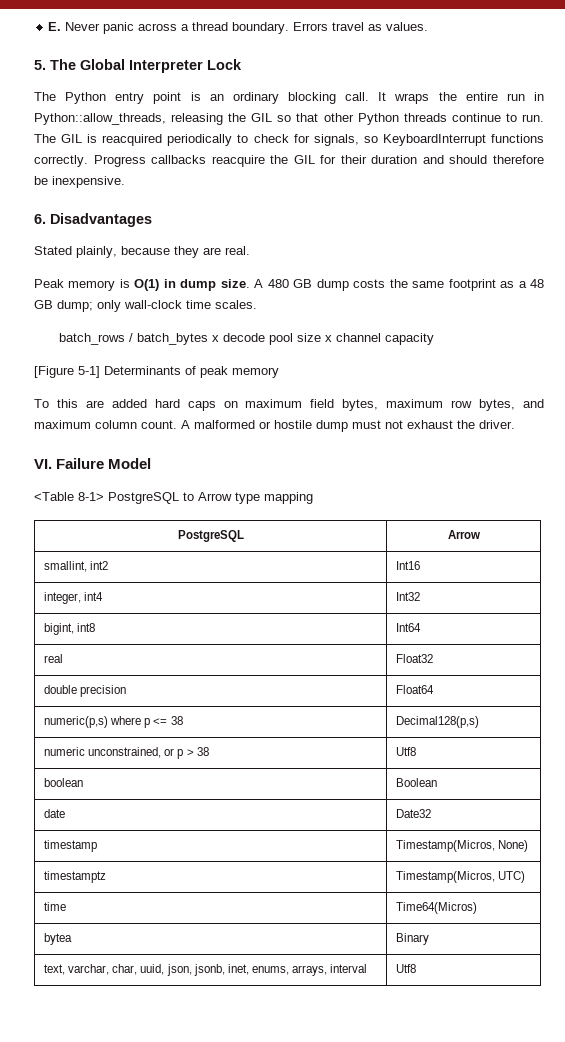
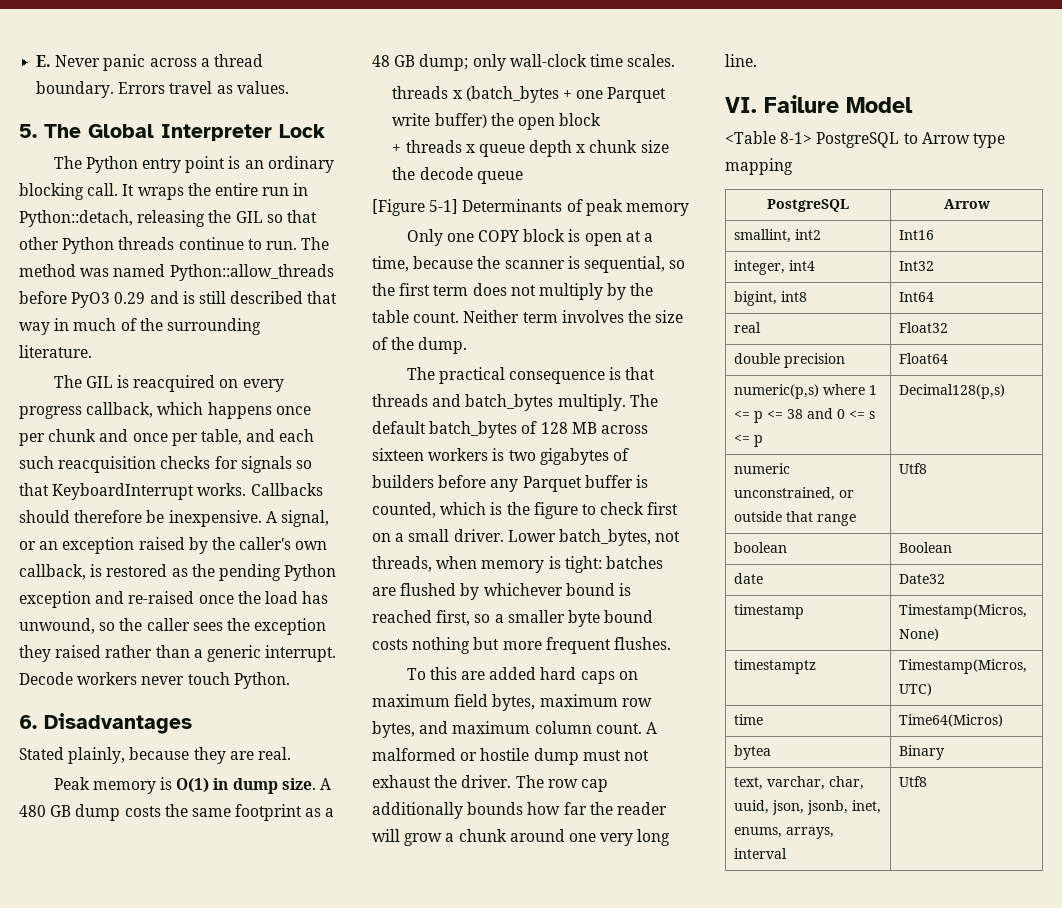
[34,113,166,125] Python::allow_threads, -> [19,210,133,227] Python::detach,
[61,134,544,146] [34,155,544,167] [34,176,125,188] GIL is reacquired periodically to check for signals, so KeyboardInterrupt functions correctly. Progress callbacks reacquire the GIL for their duration and should therefore be inexpensive. -> [19,264,334,281] [19,291,338,308] [19,318,261,335] [19,345,92,358] [53,375,284,392] [19,402,311,419] [19,429,315,446] [19,456,312,473] [19,483,323,500] [19,510,329,527] [19,537,328,554] [19,564,337,581] [19,591,329,608] [19,618,327,635] [19,645,337,662] [19,672,290,689] method was named Python::allow_threads before PyO3 0.29 and is still described that way in much of the surrounding literature. // The GIL is reacquired on every progress callback, which happens once per chunk and once per table, and each such reacquisition checks for signals so that KeyboardInterrupt works. Callbacks should therefore be inexpensive. A signal, or an exception raised by the caller's own callback, is restored as the pending Python exception and re-raised once the load has unwound, so the caller sees the exception they raised rather than a generic interrupt. Decode workers never touch Python.
[58,333,434,345] batch_rows / batch_bytes x decode pool size x channel capacity -> [392,86,667,103] [392,113,602,130] [392,140,669,157] [392,167,523,184] threads x (batch_bytes + one Parquet write buffer) the open block // + threads x queue depth x chunk size the decode queue
(279, 372) none -> [406,229,654,246] [372,256,686,273] [372,283,654,300] [372,310,684,323] [372,337,468,354] [406,367,656,384] [372,394,658,411] [372,421,648,438] [372,448,629,465] [372,475,648,492] [372,502,679,519] [372,529,681,546] [372,556,663,573] [372,583,631,600] [372,610,654,627] [372,637,671,654] // Only one COPY block is open at a time, because the scanner is sequential, so the first term does not multiply by the table count. Neither term involves the size of the dump. // The practical consequence is that threads and batch_bytes multiply. The default batch_bytes of 128 MB across sixteen workers is two gigabytes of builders before any Parquet buffer is counted, which is the figure to check first on a small driver. Lower batch_bytes, not threads, when memory is tight: batches are flushed by whichever bound is reached first, so a smaller byte bound costs nothing but more frequent flushes.
(515, 424) none -> [515,775,608,792] [372,802,667,819] [372,829,671,846] [725,54,757,67] The row cap additionally bounds how far the reader will grow a chunk around one very long line.
(142, 720) none -> [868,385,877,395] [733,410,750,419] 1 <=
(183, 720) none -> [806,408,875,419] [733,434,763,447] and 0 <= s <= p
[177,747,209,759] p > 38 -> [733,511,856,526] outside that range

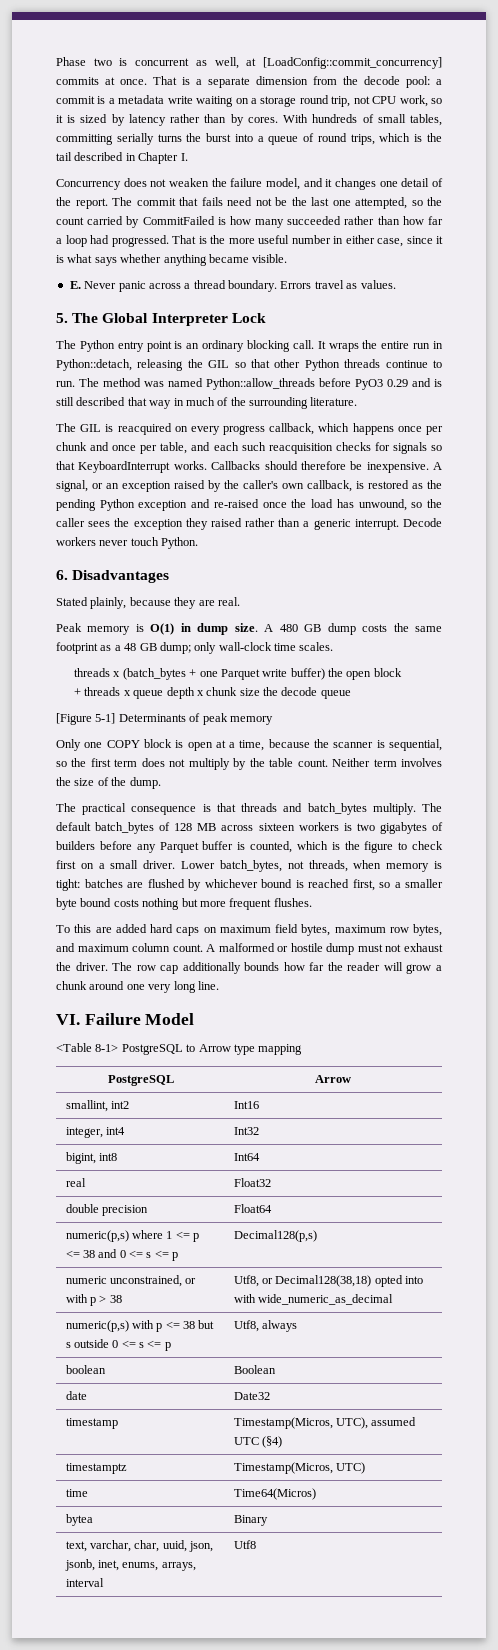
(36, 61) none -> [56,57,442,69] [56,76,442,88] [56,95,442,107] [56,114,442,126] [56,133,443,145] [56,152,188,164] [56,178,444,190] [56,197,442,209] [56,216,444,228] [56,235,443,247] [56,254,288,266] Phase two is concurrent as well, at [LoadConfig::commit_concurrency] commits at once. That is a separate dimension from the decode pool: a commit is a metadata write waiting on a storage round trip, not CPU work, so it is sized by latency rather than by cores. With hundreds of small tables, committing serially turns the burst into a queue of round trips, which is the tail described in Chapter I. // Concurrency does not weaken the failure model, and it changes one detail of the report. The commit that fails need not be the last one attempted, so the count carried by CommitFailed is how many succeeded rather than how far a loop had progressed. That is the more useful number in either case, since it is what says whether anything became visible. //
[733,511,856,526] [898,463,927,474] outside that range | Utf8 -> [65,1294,122,1306] [233,1275,424,1287] [233,1294,393,1305] [65,1320,215,1332] [65,1339,171,1351] [233,1320,297,1332] with p > 38 | Utf8, or Decimal128(38,18) opted into with wide_numeric_as_decimal // numeric(p,s) with p <= 38 but s outside 0 <= s <= p | Utf8, always
[898,628,939,641] None) -> [335,1417,417,1429] [233,1436,282,1448] UTC), assumed UTC (§4)

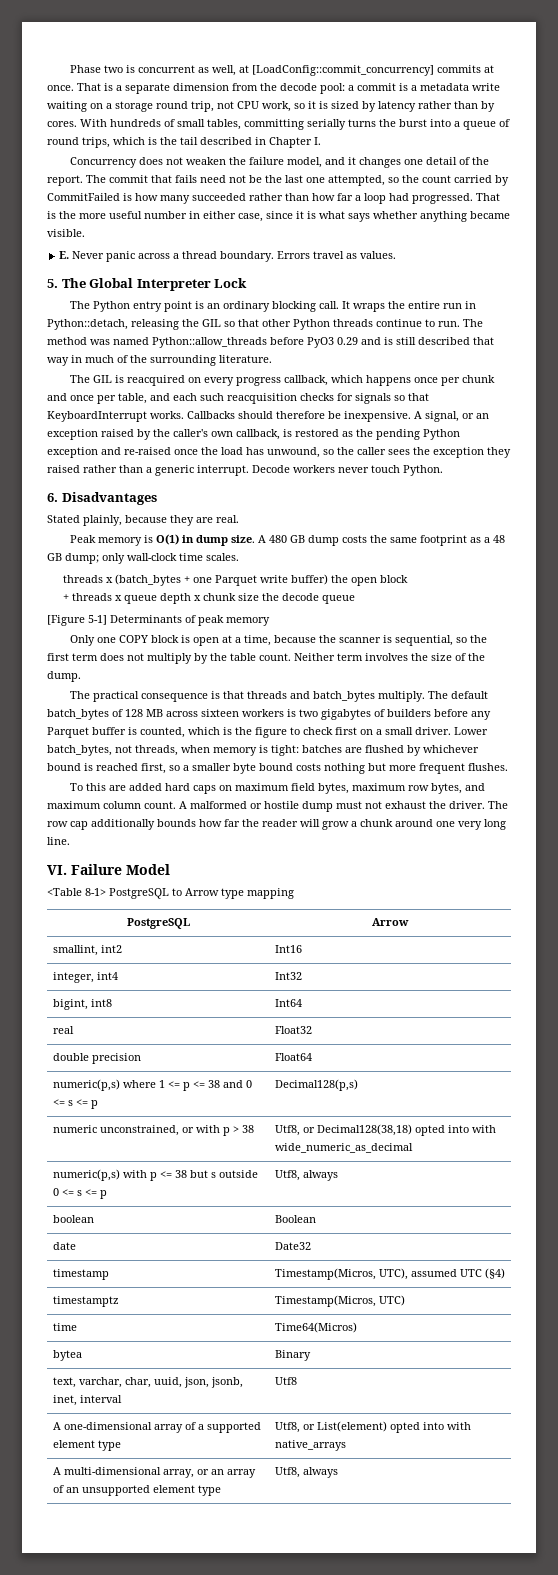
[122,1562,196,1571] enums, arrays, -> (77, 1400) none
(256, 1544) none -> [52,1422,261,1433] [52,1440,121,1451] [274,1421,471,1433] [274,1440,346,1451] [52,1467,256,1478] [52,1485,221,1496] [274,1467,338,1478] // A one-dimensional array of a supported element type | Utf8, or List(element) opted into with native_arrays // A multi-dimensional array, or an array of an unsupported element type | Utf8, always

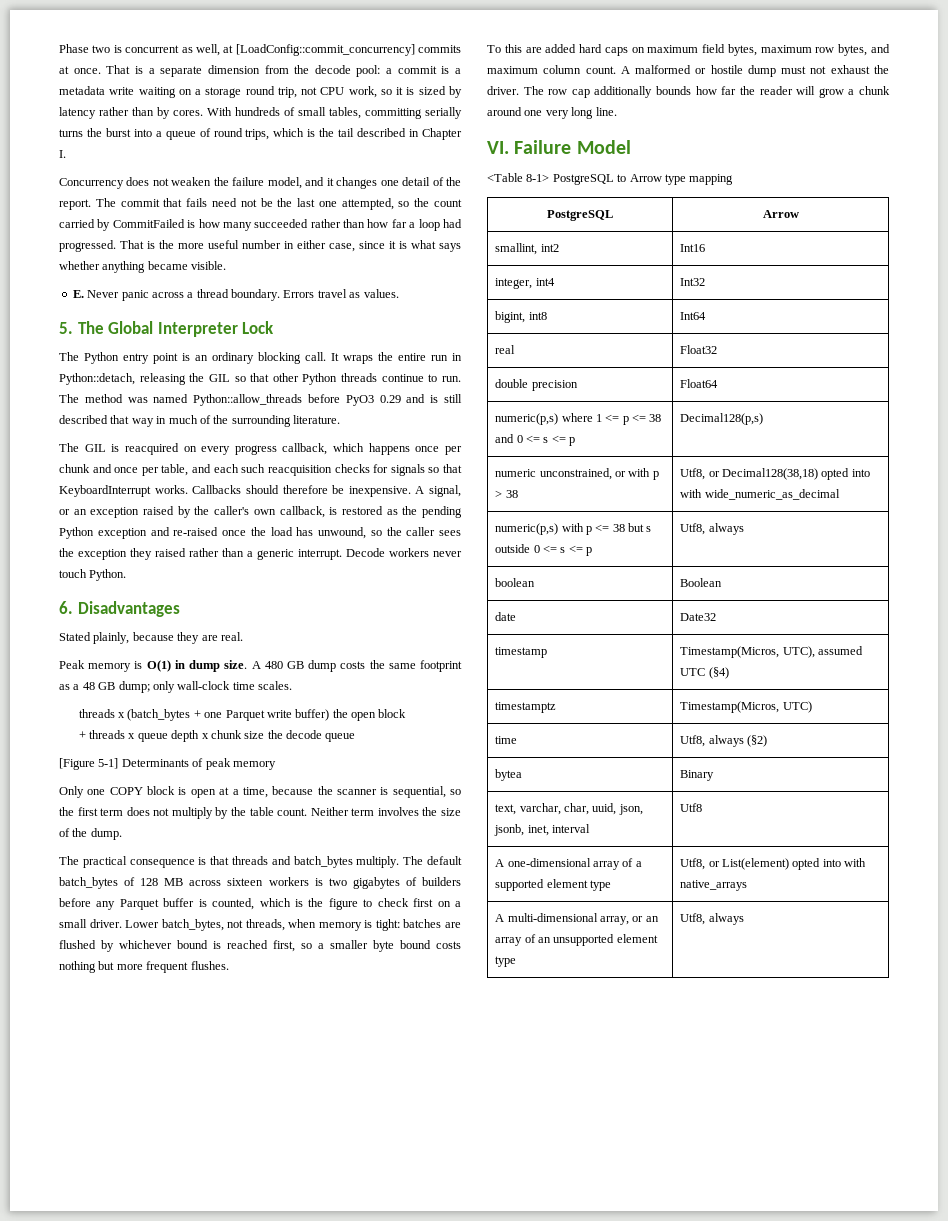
[274,1322,357,1333] Time64(Micros) -> [680,735,767,747] Utf8, always (§2)

